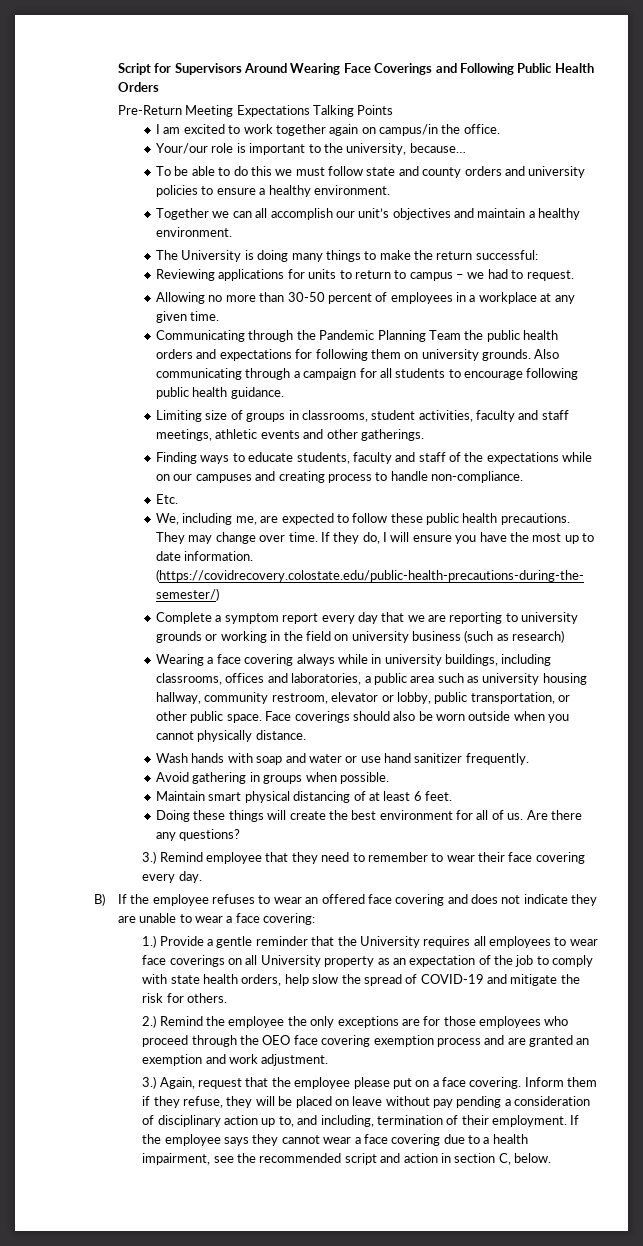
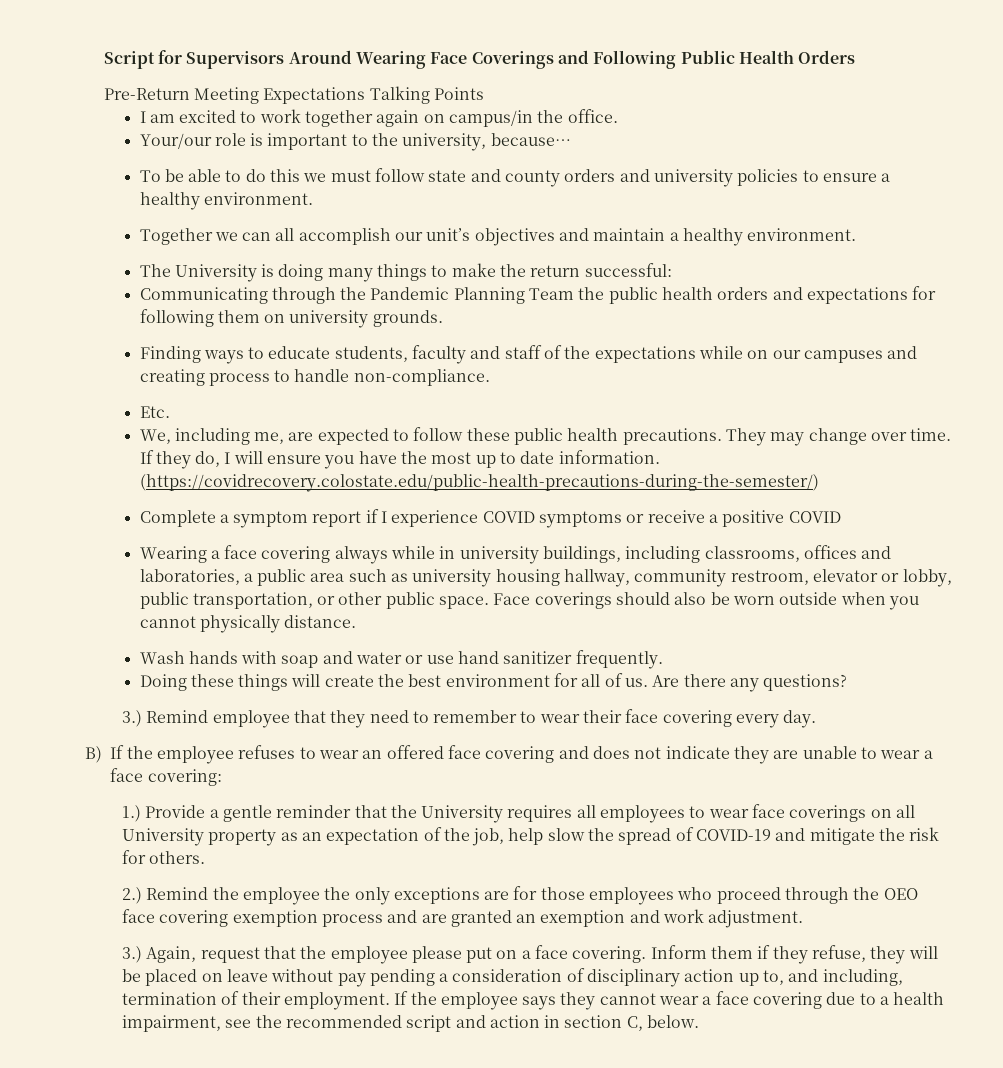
[156,269,574,281] [156,292,575,304] [156,311,220,323] // Reviewing applications for units to return to campus – we had to request. // Allowing no more than 30-50 percent of employees in a workplace at any given time. -> (672, 270) none
[534,349,560,359] [156,368,579,380] [156,387,284,399] [156,410,569,422] [156,429,424,441] Also communicating through a campaign for all students to encourage following public health guidance. // Limiting size of groups in classrooms, student activities, faculty and staff meetings, athletic events and other gatherings. -> (443, 318) none
[321,612,579,624] [156,630,565,643] every day that we are reporting to university grounds or working in the field on university business (such as research) -> [365,509,841,528] if I experience COVID symptoms or receive a positive COVID
[156,772,389,784] [156,791,453,803] // Avoid gathering in groups when possible. // Maintain smart physical distancing of at least 6 feet. -> (663, 659) none
[515,955,594,967] [142,974,282,986] job to comply with state health orders, -> [472,828,505,846] job,

